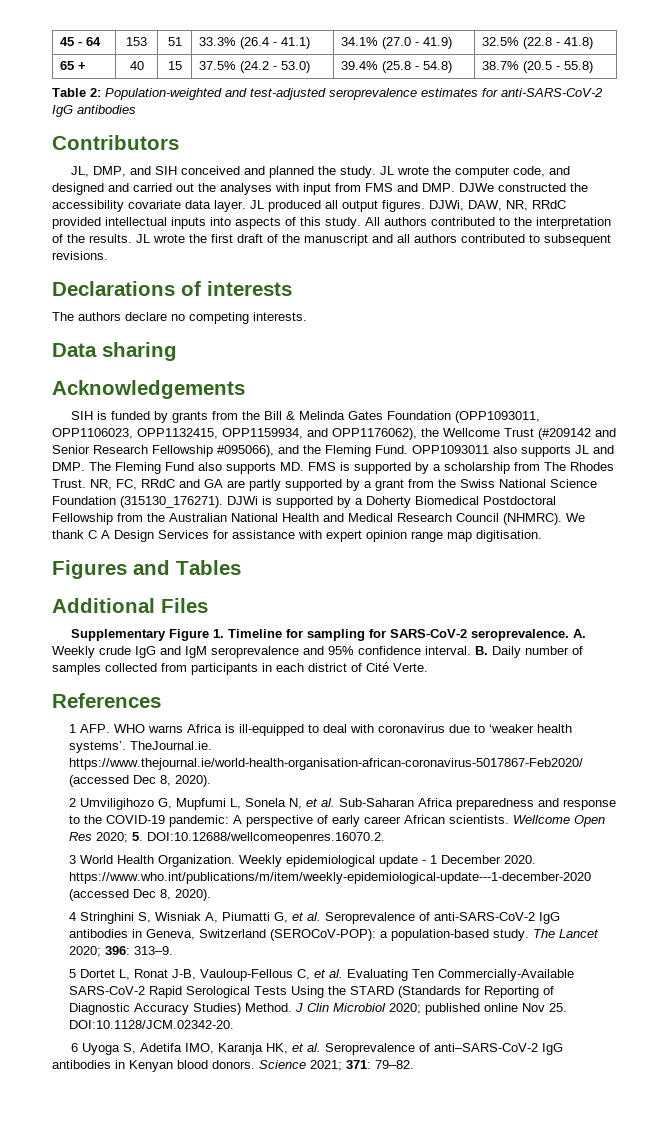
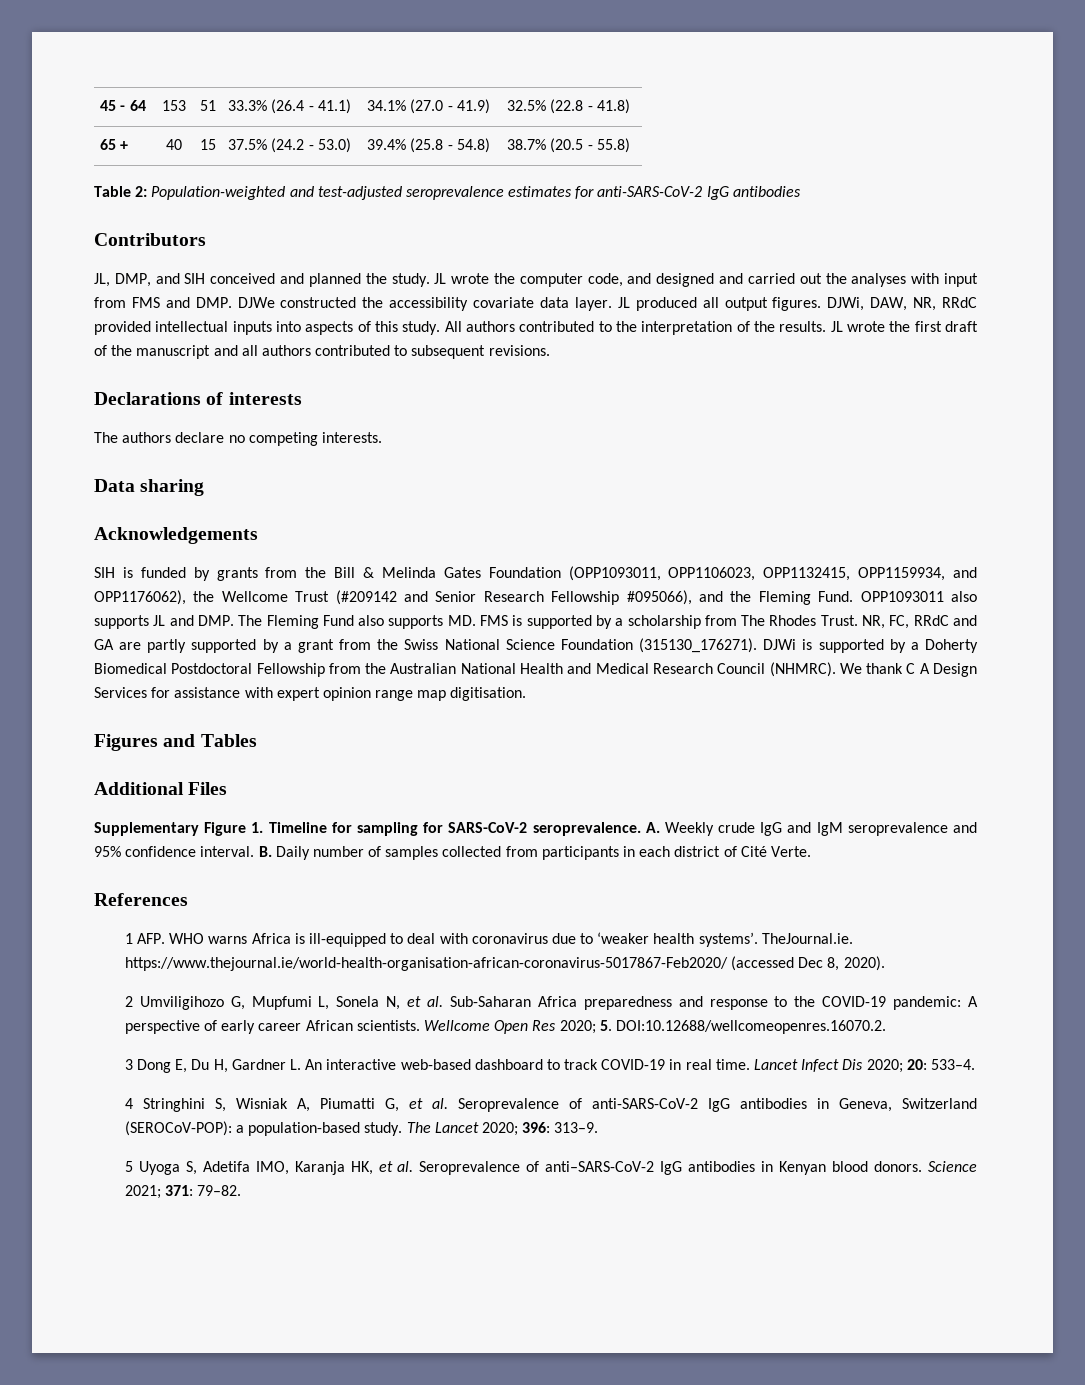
[80,855,537,867] [69,872,592,884] [69,889,212,901] World Health Organization. Weekly epidemiological update - 1 December 2020. https://www.who.int/publications/m/item/weekly-epidemiological-update---1-december-2020 (accessed Dec 8, 2020). -> [137,1059,975,1073] Dong E, Du H, Gardner L. An interactive web-based dashboard to track COVID-19 in real time. Lancet Infect Dis 2020; 20: 533–4.
[80,969,575,981] [69,986,555,998] [69,1003,568,1015] [69,1020,235,1029] [71,1043,79,1052] Dortet L, Ronat J-B, Vauloup-Fellous C, et al. Evaluating Ten Commercially-Available SARS-CoV-2 Rapid Serological Tests Using the STARD (Standards for Reporting of Diagnostic Accuracy Studies) Method. J Clin Microbiol 2020; published online Nov 25. DOI:10.1128/JCM.02342-20. // 6 -> (133, 1166) none

